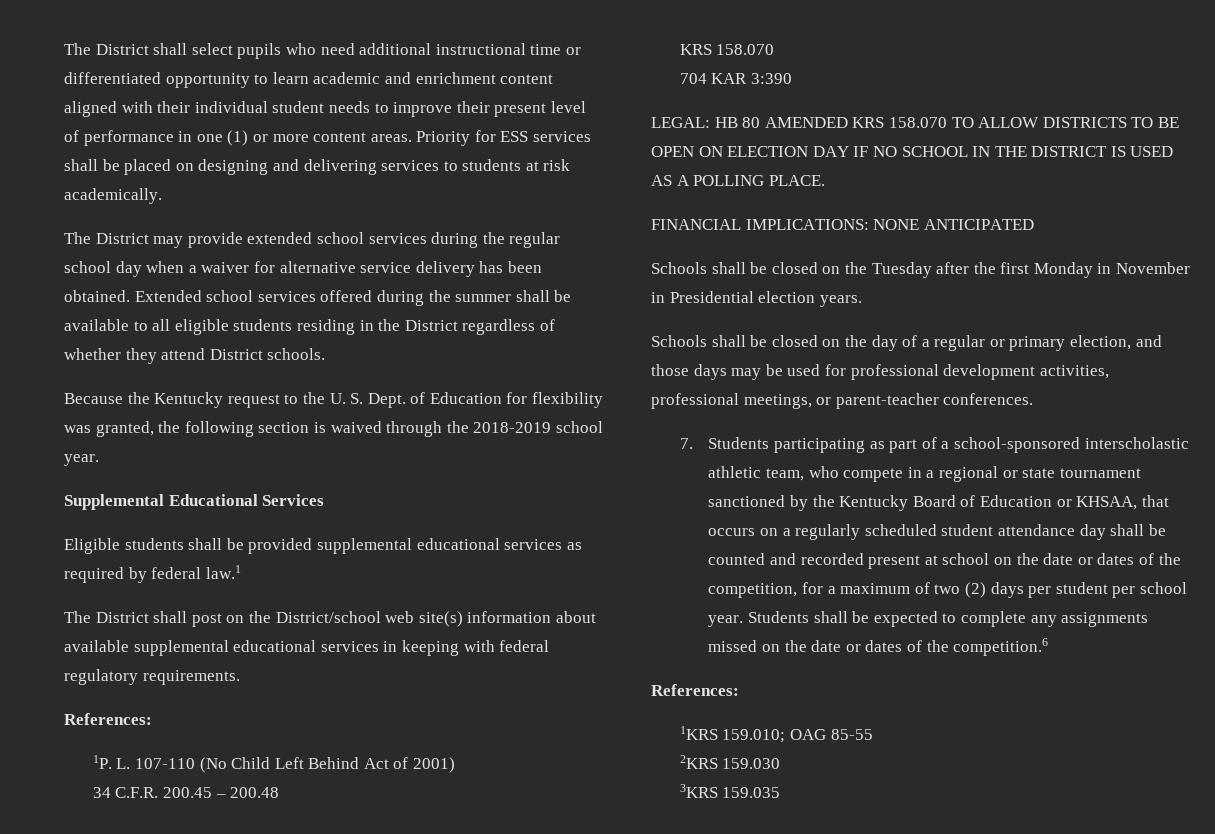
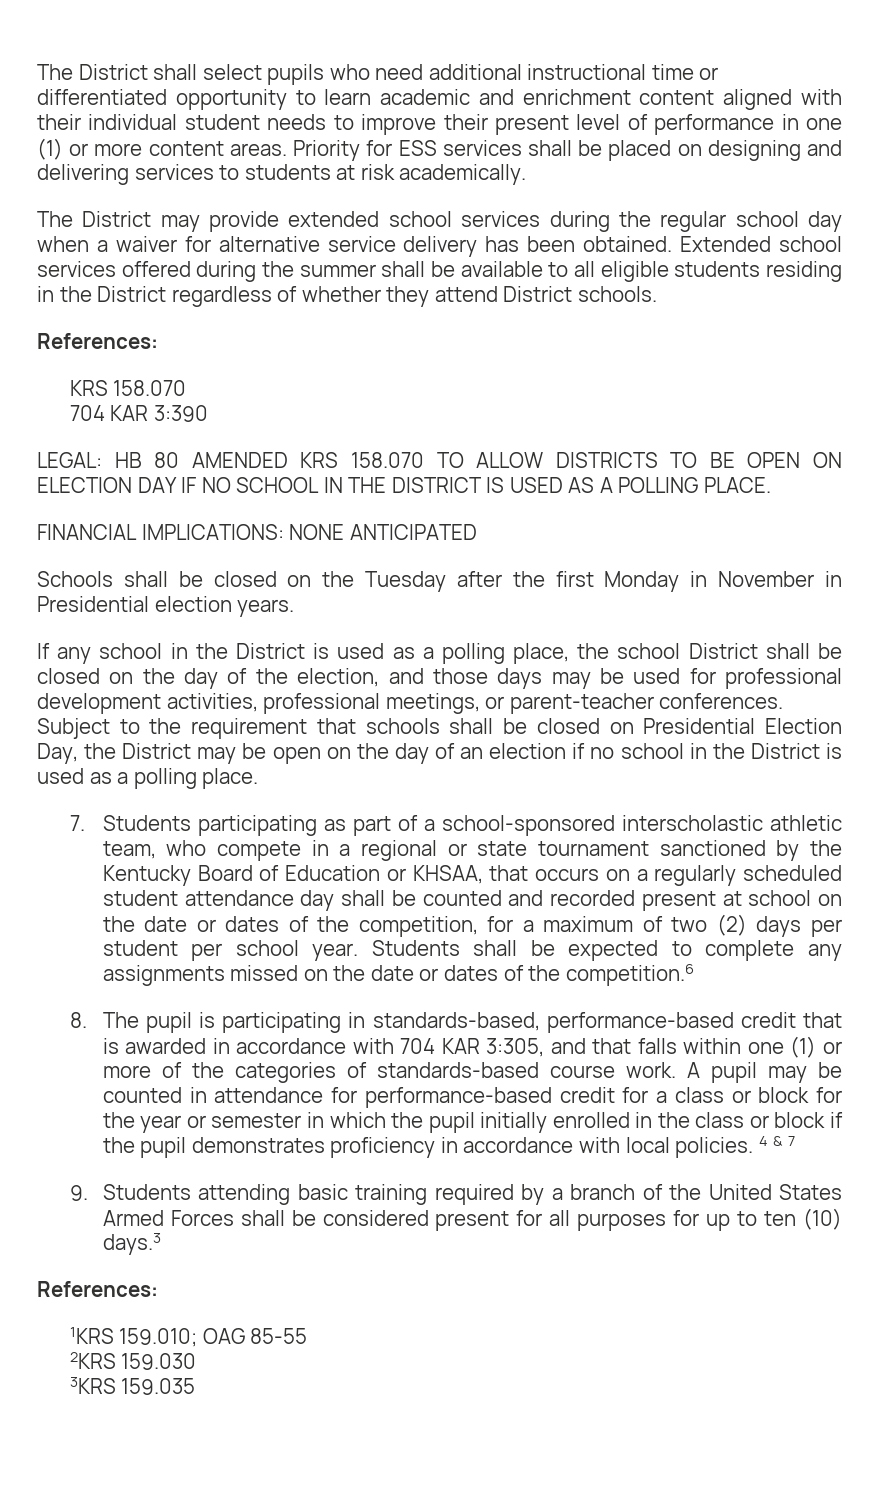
[64,392,604,408] [64,421,603,437] [64,454,99,466] [64,494,325,510] [64,538,582,554] [64,565,241,583] [64,611,596,627] [64,640,550,656] [64,669,240,685] [64,713,152,725] [92,755,456,773] [92,787,280,798] Because the Kentucky request to the U. S. Dept. of Education for flexibility was granted, the following section is waived through the 2018-2019 school year. // Supplemental Educational Services // Eligible students shall be provided supplemental educational services as required by federal law.1 // The District shall post on the District/school web site(s) information about available supplemental educational services in keeping with federal regulatory requirements. // References: // 1P. L. 107-110 (No Child Left Behind Act of 2001) // 34 C.F.R. 200.45 – 200.48 -> [37,333,158,349] References:
[651,335,707,347] Schools -> [37,643,758,664] If any school in the District is used as a polling place, the school District
[921,335,1066,351] a regular or primary -> [255,668,288,684] the
(1034, 399) none -> [37,718,843,739] [37,743,842,764] [37,768,259,789] Subject to the requirement that schools shall be closed on Presidential Election Day, the District may be open on the day of an election if no school in the District is used as a polling place.
(1049, 647) none -> [69,1012,843,1033] [102,1036,842,1058] [102,1062,843,1083] [102,1087,843,1108] [102,1112,843,1133] [102,1136,795,1158] [69,1184,843,1205] [102,1208,843,1231] [102,1233,161,1255] // 8. The pupil is participating in standards-based, performance-based credit that is awarded in accordance with 704 KAR 3:305, and that falls within one (1) or more of the categories of standards-based course work. A pupil may be counted in attendance for performance-based credit for a class or block for the year or semester in which the pupil initially enrolled in the class or block if the pupil demonstrates proficiency in accordance with local policies. 4 & 7 // 9. Students attending basic training required by a branch of the United States Armed Forces shall be considered present for all purposes for up to ten (10) days.3

